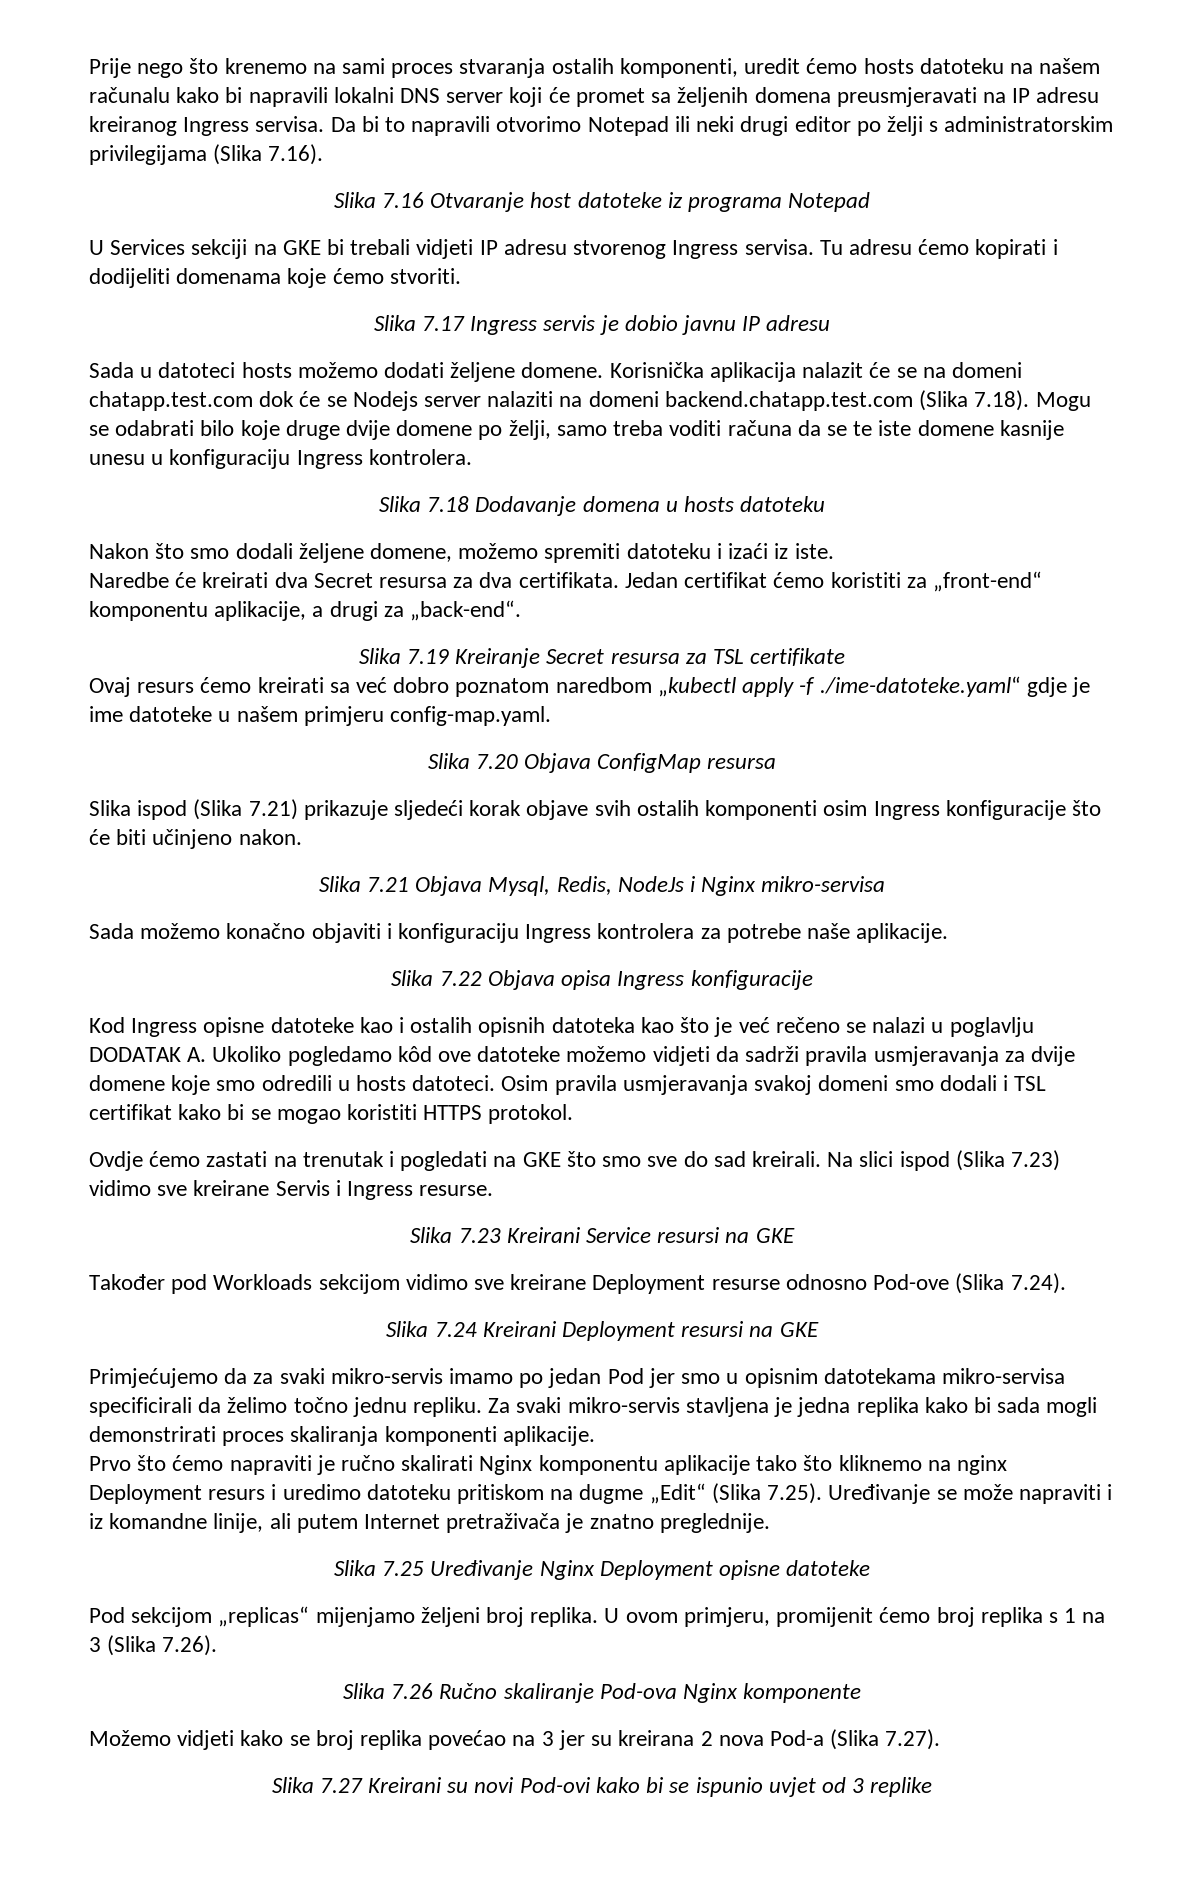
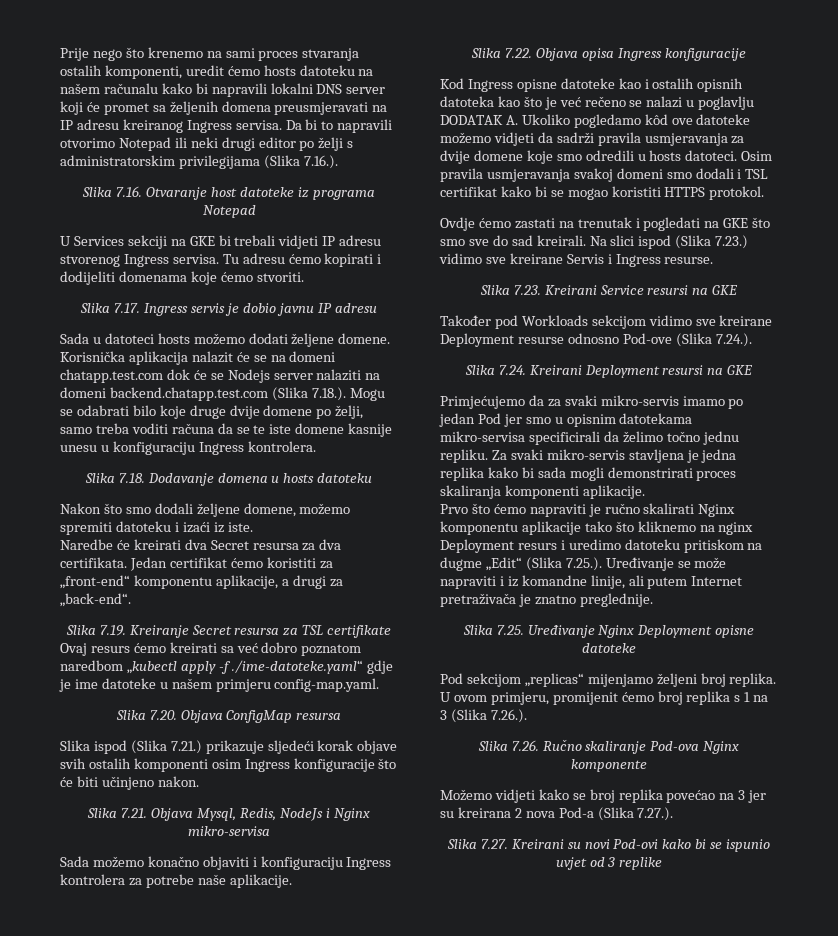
[268,144,324,165] [333,192,424,208] 7.16). // Slika 7.16 -> [303,155,338,169] [82,186,143,197] 7.16.). // Slika 7.16.
[421,316,465,331] 7.17 -> [114,303,141,313] 7.17.
[974,390,1030,411] 7.18). -> [311,387,346,401] 7.18.).
[427,496,470,512] 7.18 -> [118,473,145,483] 7.18.
[406,649,449,664] 7.19 -> [99,625,126,636] 7.19.
[475,754,518,769] 7.20 -> [149,710,177,720] 7.20.
[248,799,298,820] 7.21) -> [170,740,202,754] 7.21.)
[366,877,409,892] 7.21 -> [121,808,148,818] 7.21.
[439,971,482,986] 7.22 -> [505,48,533,58] 7.22.
[1010,1150,1060,1171] 7.23) -> [715,235,749,249] 7.23.)
[458,1228,501,1243] 7.23 -> [513,285,541,295] 7.23.
[1010,1273,1066,1294] [386,1321,477,1337] 7.24). // Slika 7.24 -> [715,333,752,347] [464,365,526,375] 7.24.). // Slika 7.24.
[767,1483,823,1504] 7.25). -> [565,557,602,571] 7.25.).
[382,1561,425,1576] 7.25 -> [496,625,524,635] 7.25.
[162,1635,218,1656] [342,1683,434,1699] 7.26). // Slika 7.26 -> [490,709,527,723] [477,740,539,751] 7.26.). // Slika 7.26.
[885,1729,941,1750] [271,1777,363,1793] 7.27). // Slika 7.27 -> [637,807,674,821] [446,839,508,849] 7.27.). // Slika 7.27.

